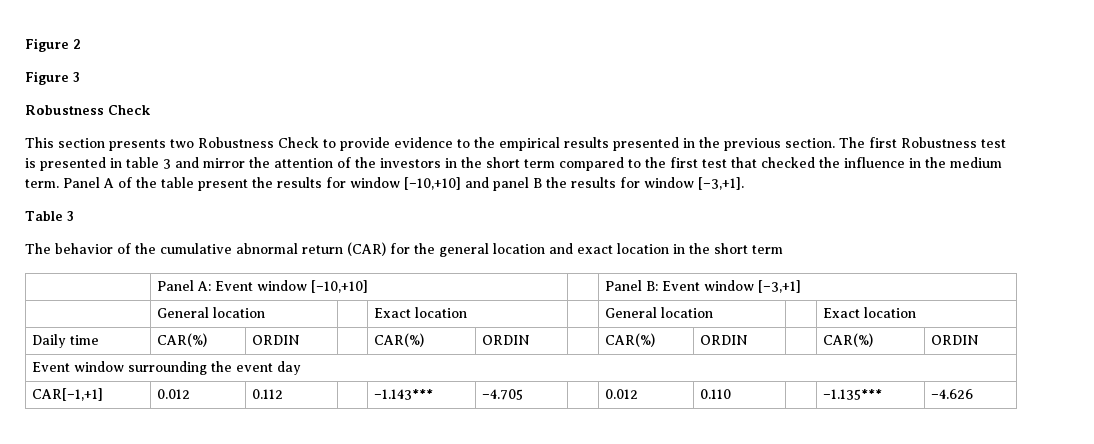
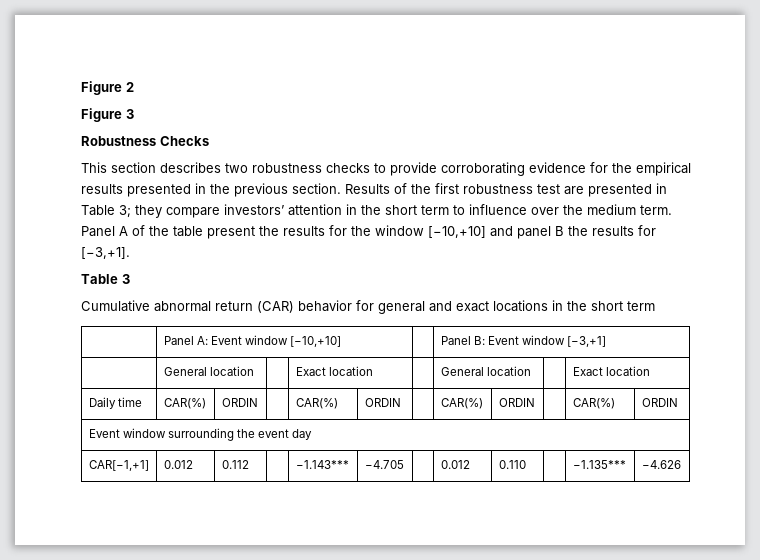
[108,105,151,115] Check -> [160,136,209,146] Checks
[109,137,470,151] presents two Robustness Check to provide evidence to -> [160,162,608,176] describes two robustness checks to provide corroborating evidence for
[839,137,1006,148] [25,157,921,171] The first Robustness test is presented in table 3 and mirror the attention of the investors in the short term compared to the first test that checked the influence in -> [345,183,667,197] [81,204,559,218] Results of the first robustness test are presented in Table 3; they compare investors’ attention in the short term to influence over
(346, 182) none -> [351,226,371,236] the
[644,177,694,188] window -> (656, 230) none
[25,242,545,257] The behavior of the cumulative abnormal return (CAR) for the general location -> [81,300,425,314] Cumulative abnormal return (CAR) behavior for general
[617,243,669,254] location -> [493,300,548,312] locations

